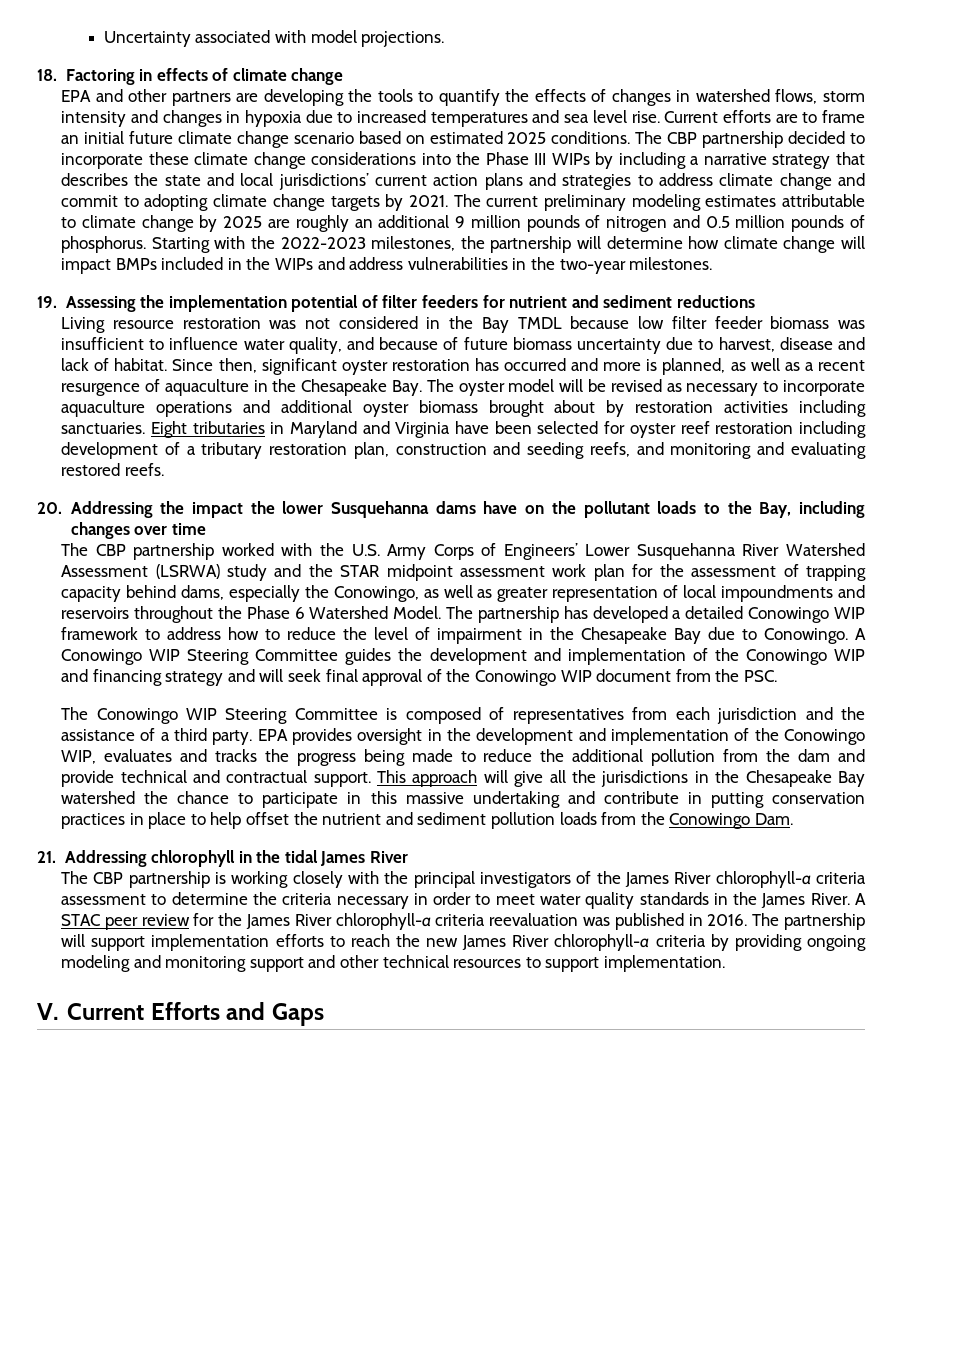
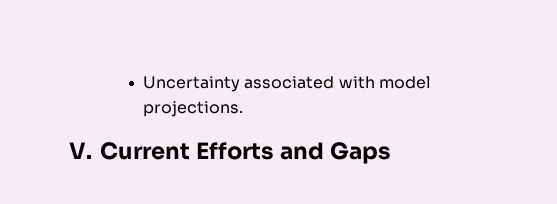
[37,68,344,85] [61,89,866,106] [61,110,865,127] [61,131,866,148] [61,152,866,169] [61,173,865,190] [61,194,865,211] [61,215,865,232] [61,236,865,253] [61,257,713,274] [37,295,755,312] [61,316,865,333] [61,337,866,354] [61,358,865,375] [61,379,865,396] [61,400,867,417] [61,421,867,438] [61,442,867,459] [61,463,164,476] [37,501,866,518] [70,522,206,539] [61,543,865,560] [61,564,866,581] [61,585,865,602] [61,606,865,623] [61,627,867,644] [61,648,865,665] [61,669,777,686] [61,707,865,724] [61,728,865,745] [61,749,865,766] [61,770,866,787] [61,791,865,808] [61,812,793,829] [37,850,409,867] [61,871,866,888] [61,892,866,909] [61,913,866,930] [61,934,867,951] [61,955,726,972] // 18. Factoring in effects of climate change // EPA and other partners are developing the tools to quantify the effects of changes in watershed flows, storm intensity and changes in hypoxia due to increased temperatures and sea level rise. Current efforts are to frame an initial future climate change scenario based on estimated 2025 conditions. The CBP partnership decided to incorporate these climate change considerations into the Phase III WIPs by including a narrative strategy that describes the state and local jurisdictions’ current action plans and strategies to address climate change and commit to adopting climate change targets by 2021. The current preliminary modeling estimates attributable to climate change by 2025 are roughly an additional 9 million pounds of nitrogen and 0.5 million pounds of phosphorus. Starting with the 2022-2023 milestones, the partnership will determine how climate change will impact BMPs included in the WIPs and address vulnerabilities in the two-year milestones. // 19. Assessing the implementation potential of filter feeders for nutrient and sediment reductions // Living resource restoration was not considered in the Bay TMDL because low filter feeder biomass was insufficient to influence water quality, and because of future biomass uncertainty due to harvest, disease and lack of habitat. Since then, significant oyster restoration has occurred and more is planned, as well as a recent resurgence of aquaculture in the Chesapeake Bay. The oyster model will be revised as necessary to incorporate aquaculture operations and additional oyster biomass brought about by restoration activities including sanctuaries. Eight tributaries in Maryland and Virginia have been selected for oyster reef restoration including development of a tributary restoration plan, construction and seeding reefs, and monitoring and evaluating restored reefs. // 20. Addressing the impact the lower Susquehanna dams have on the pollutant loads to the Bay, including changes over time // The CBP partnership worked with the U.S. Army Corps of Engineers’ Lower Susquehanna River Watershed Assessment (LSRWA) study and the STAR midpoint assessment work plan for the assessment of trapping capacity behind dams, especially the Conowingo, as well as greater representation of local impoundments and reservoirs throughout the Phase 6 Watershed Model. The partnership has developed a detailed Conowingo WIP framework to address how to reduce the level of impairment in the Chesapeake Bay due to Conowingo. A Conowingo WIP Steering Committee guides the development and implementation of the Conowingo WIP and financing strategy and will seek final approval of the Conowingo WIP document from the PSC. // The Conowingo WIP Steering Committee is composed of representatives from each jurisdiction and the assistance of a third party. EPA provides oversight in the development and implementation of the Conowingo WIP, evaluates and tracks the progress being made to reduce the additional pollution from the dam and provide technical and contractual support. This approach will give all the jurisdictions in the Chesapeake Bay watershed the chance to participate in this massive undertaking and contribute in putting conservation practices in place to help offset the nutrient and sediment pollution loads from the Conowingo Dam. // 21. Addressing chlorophyll in the tidal James River // The CBP partnership is working closely with the principal investigators of the James River chlorophyll-a criteria assessment to determine the criteria necessary in order to meet water quality standards in the James River. A STAC peer review for the James River chlorophyll-a criteria reevaluation was published in 2016. The partnership will support implementation efforts to reach the new James River chlorophyll-a criteria by providing ongoing modeling and monitoring support and other technical resources to support implementation. -> (244, 109) none

